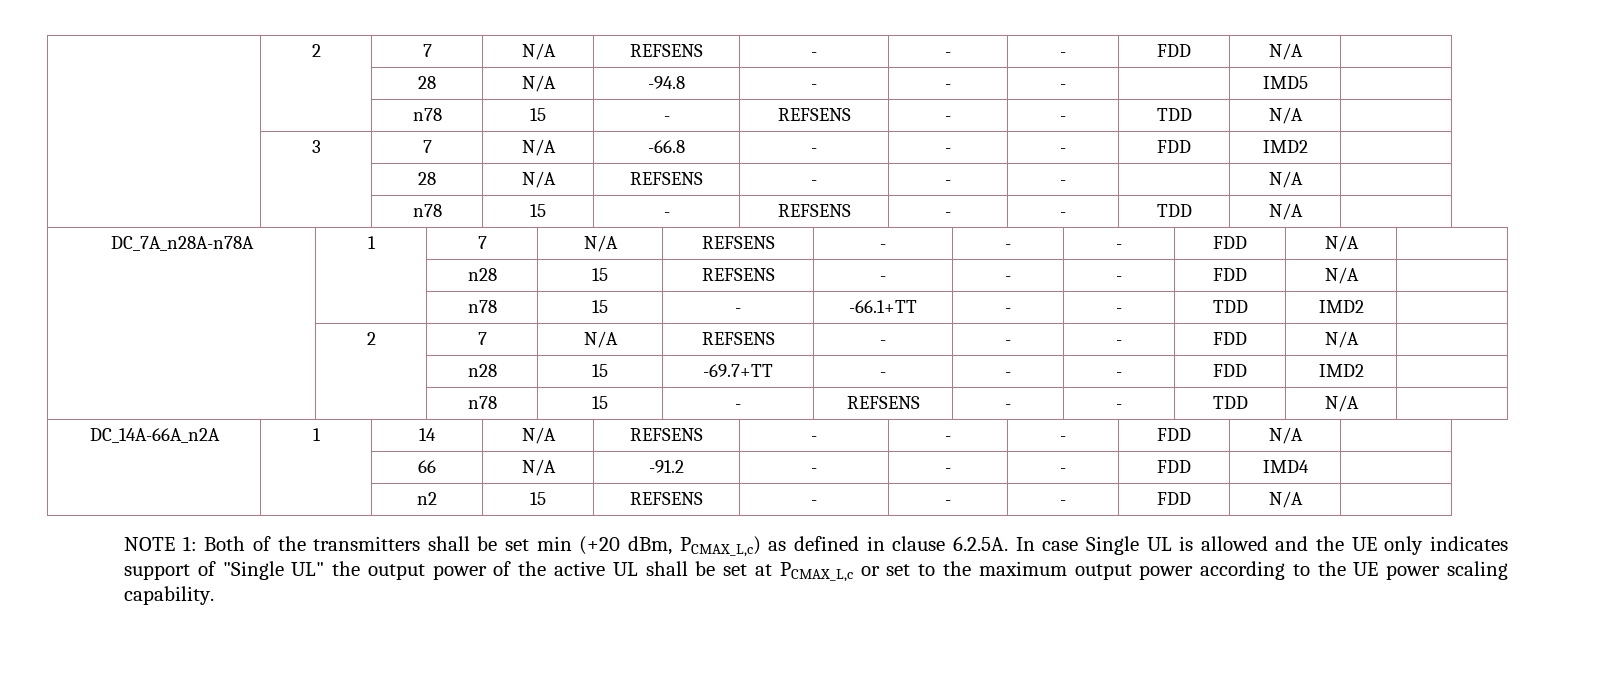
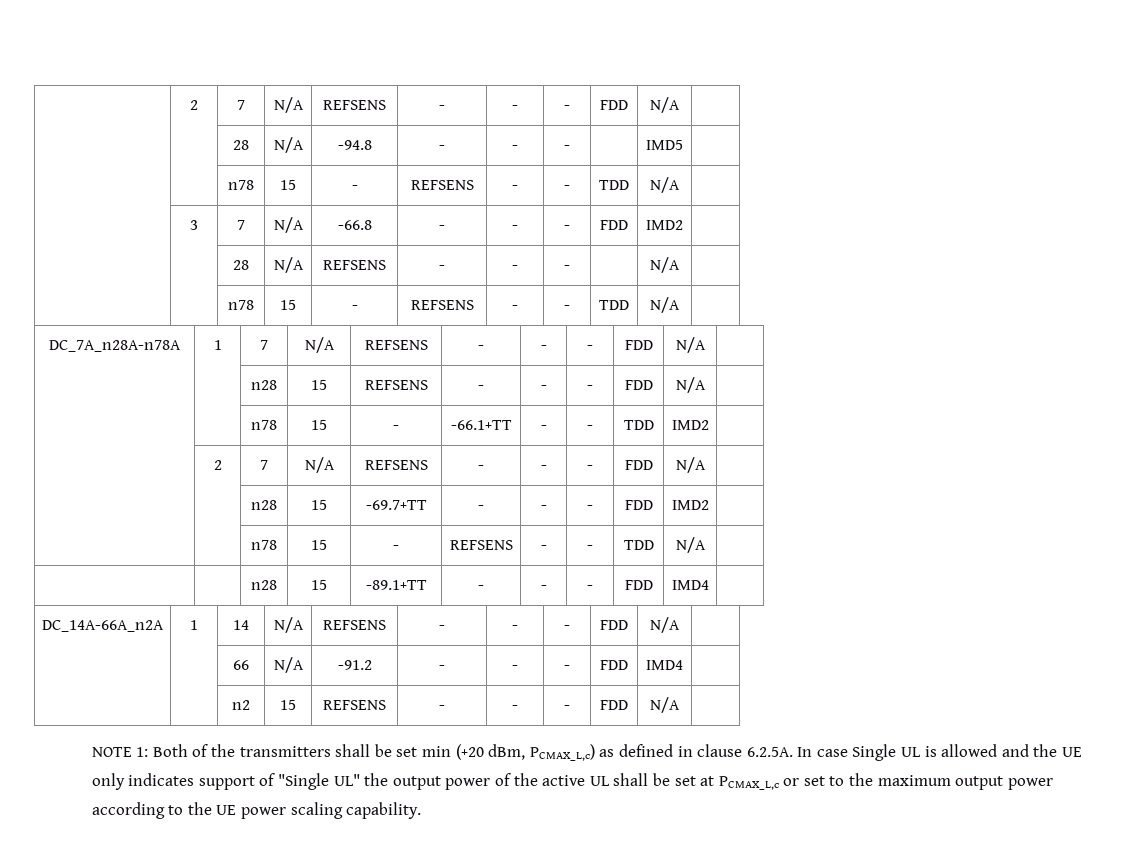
(1359, 403) none -> [251,580,277,590] [311,580,327,590] [365,580,427,590] [478,585,484,590] [540,585,547,590] [587,585,593,590] [624,580,653,590] [671,580,709,590] // | | n28 | 15 | -89.1+TT | - | - | - | FDD | IMD4 |

